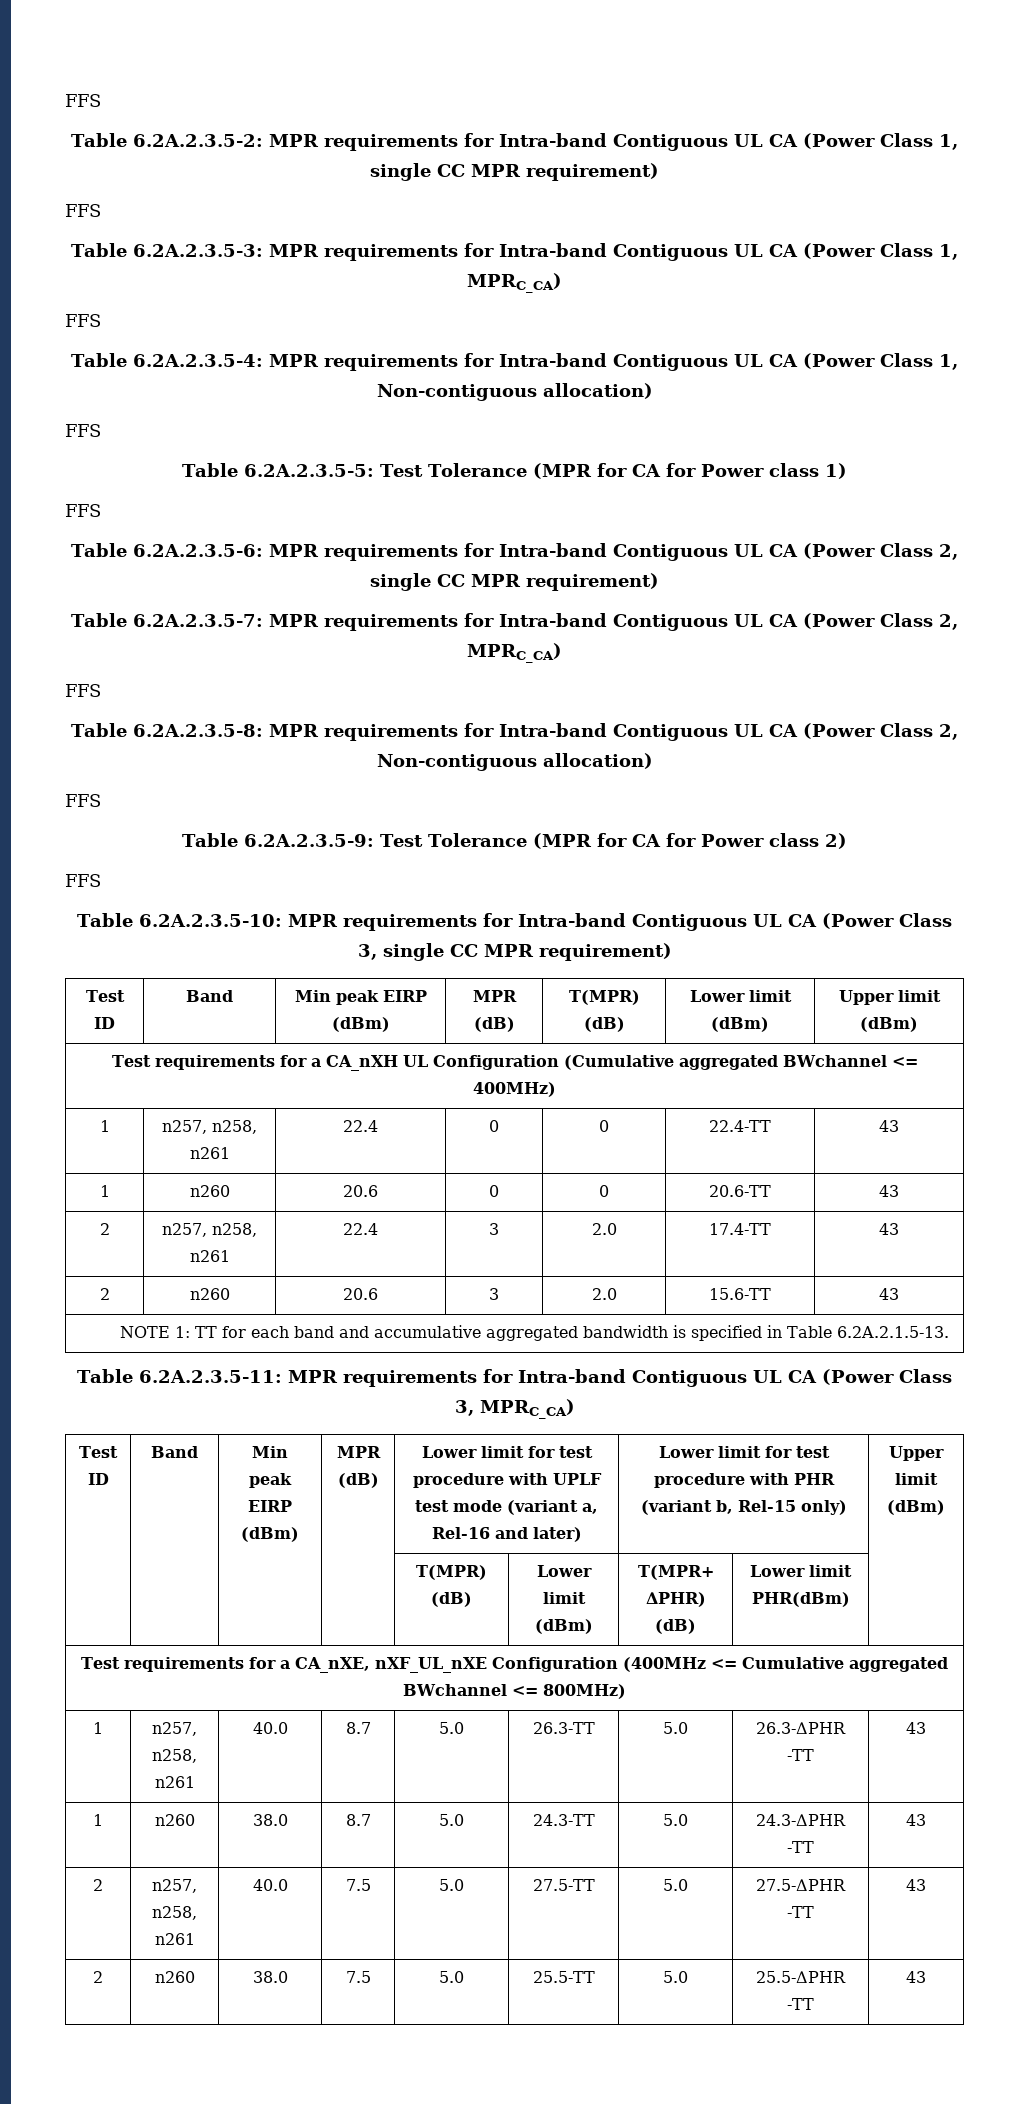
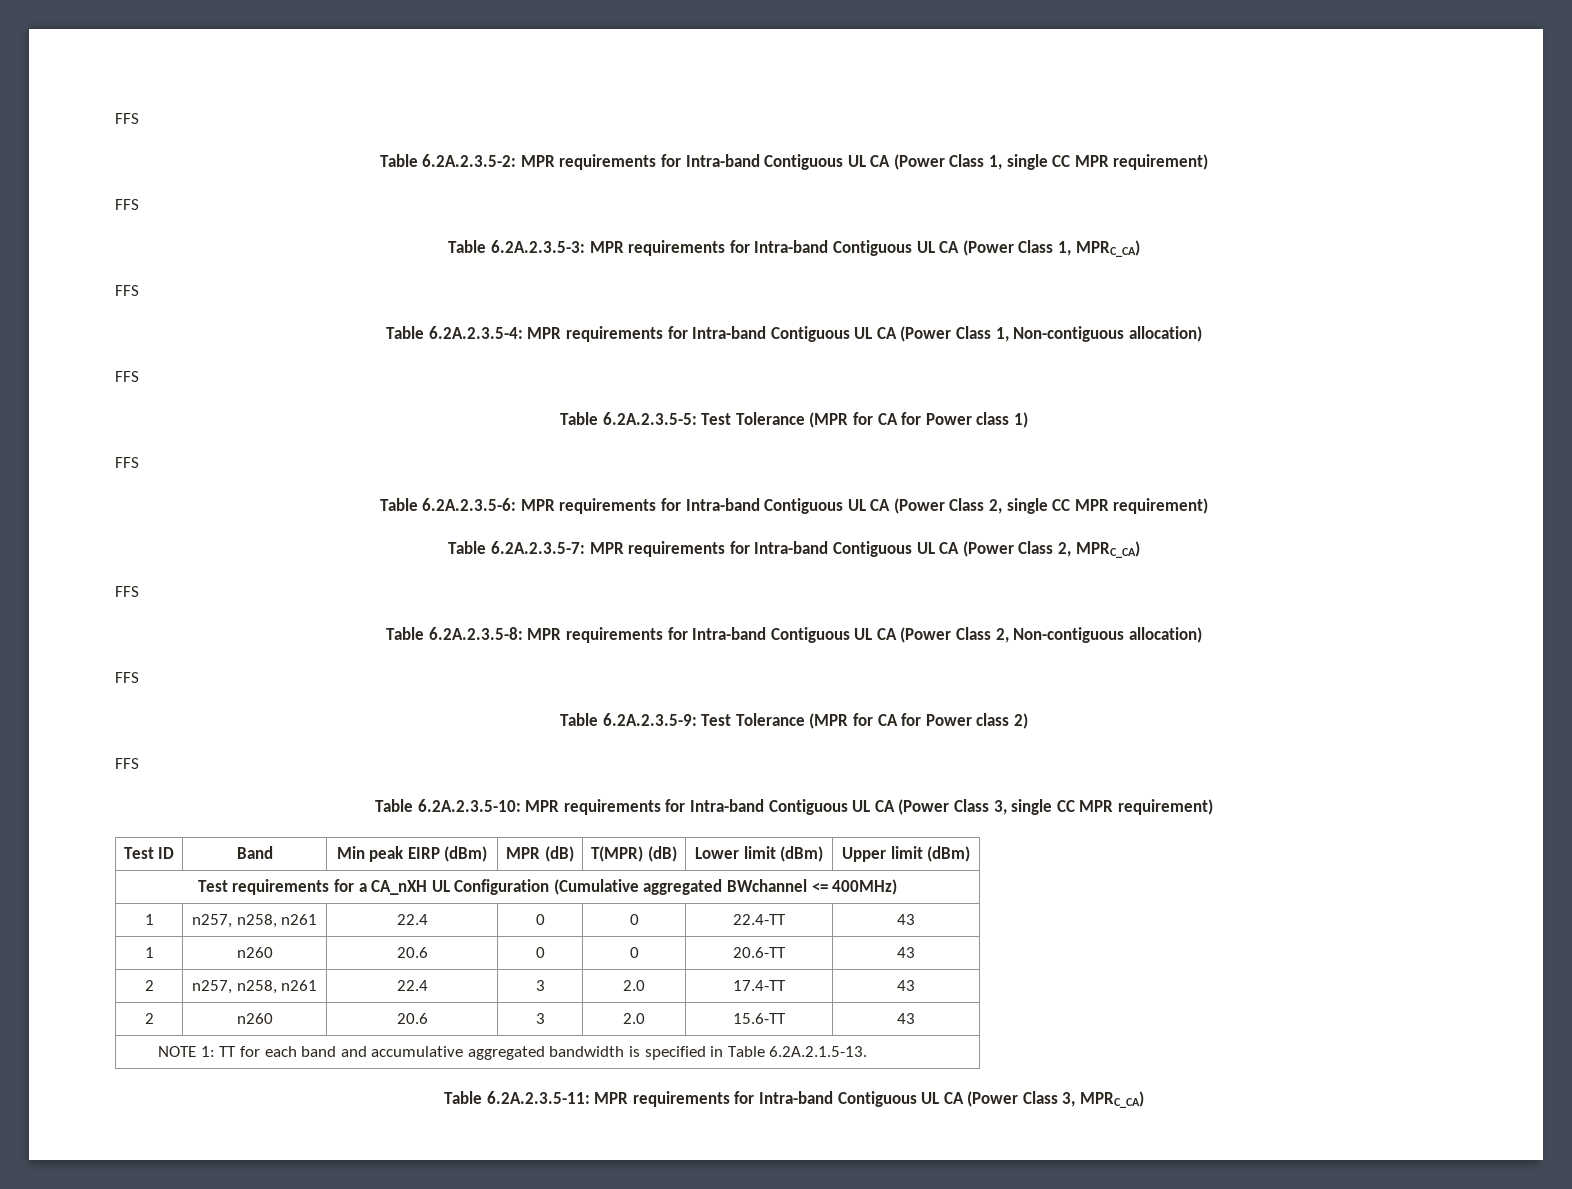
[79,1446,119,1458] [87,1473,109,1485] [151,1446,198,1458] [252,1446,288,1458] [249,1473,292,1488] [248,1500,292,1512] [241,1527,299,1542] [336,1446,381,1458] [337,1473,379,1488] [421,1446,593,1458] [412,1473,602,1488] [415,1500,598,1515] [431,1527,582,1542] [658,1446,830,1458] [653,1473,835,1488] [640,1500,847,1515] [889,1446,944,1461] [895,1473,938,1485] [887,1500,945,1515] [416,1565,487,1580] [431,1592,472,1607] [536,1565,592,1577] [542,1592,586,1604] [534,1619,593,1634] [637,1565,714,1580] [645,1592,706,1607] [655,1619,696,1634] [750,1565,852,1577] [751,1592,850,1607] [81,1657,948,1673] [403,1684,626,1699] [93,1722,103,1734] [152,1722,197,1736] [152,1749,197,1763] [154,1776,195,1788] [252,1722,288,1734] [345,1722,371,1734] [439,1722,464,1734] [532,1722,595,1734] [663,1722,688,1734] [756,1722,846,1734] [787,1749,814,1761] [906,1722,926,1734] [93,1814,103,1826] [154,1814,195,1826] [252,1814,288,1826] [345,1814,371,1826] [439,1814,464,1826] [532,1814,595,1826] [663,1814,688,1826] [756,1814,846,1826] [787,1841,814,1853] [906,1814,926,1826] [93,1879,103,1891] [152,1879,197,1893] [152,1906,197,1920] [154,1933,195,1945] [252,1879,288,1891] [345,1879,371,1891] [439,1879,464,1891] [532,1879,595,1891] [663,1879,688,1891] [756,1879,846,1891] [787,1906,814,1918] [906,1879,926,1891] [93,1971,103,1983] [154,1971,195,1983] [252,1971,288,1983] [345,1971,371,1983] [439,1971,464,1983] [532,1971,595,1983] [663,1971,688,1983] [756,1971,846,1983] [787,1998,814,2010] [906,1971,926,1983] // Test ID | Band | Min peak EIRP (dBm) | MPR (dB) | Lower limit for test procedure with UPLF test mode (variant a, Rel-16 and later) | Lower limit for test procedure with PHR (variant b, Rel-15 only) | Upper limit (dBm) // | | | | T(MPR) (dB) | Lower limit (dBm) | T(MPR+ ΔPHR) (dB) | Lower limit PHR(dBm) | // Test requirements for a CA_nXE, nXF_UL_nXE Configuration (400MHz <= Cumulative aggregated BWchannel <= 800MHz) // 1 | n257, n258, n261 | 40.0 | 8.7 | 5.0 | 26.3-TT | 5.0 | 26.3-ΔPHR -TT | 43 // 1 | n260 | 38.0 | 8.7 | 5.0 | 24.3-TT | 5.0 | 24.3-ΔPHR -TT | 43 // 2 | n257, n258, n261 | 40.0 | 7.5 | 5.0 | 27.5-TT | 5.0 | 27.5-ΔPHR -TT | 43 // 2 | n260 | 38.0 | 7.5 | 5.0 | 25.5-TT | 5.0 | 25.5-ΔPHR -TT | 43 -> (1145, 1099) none

